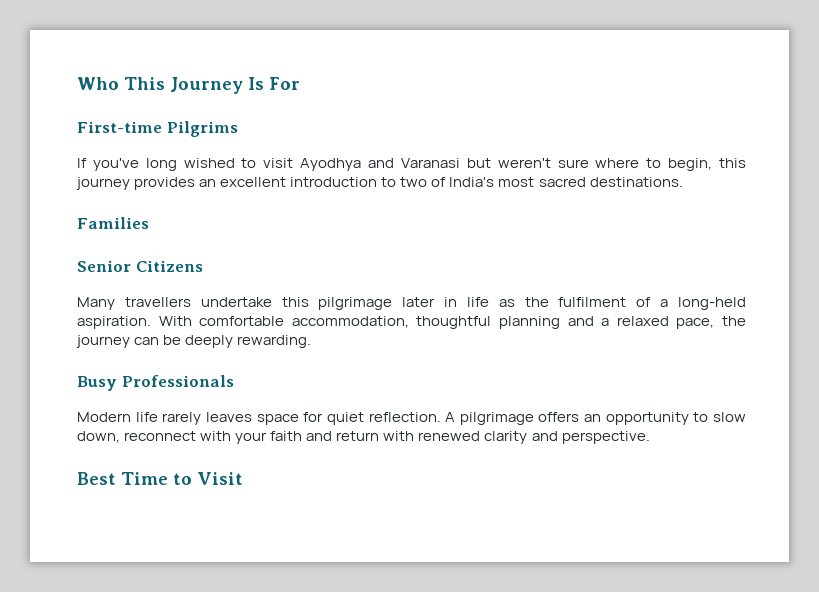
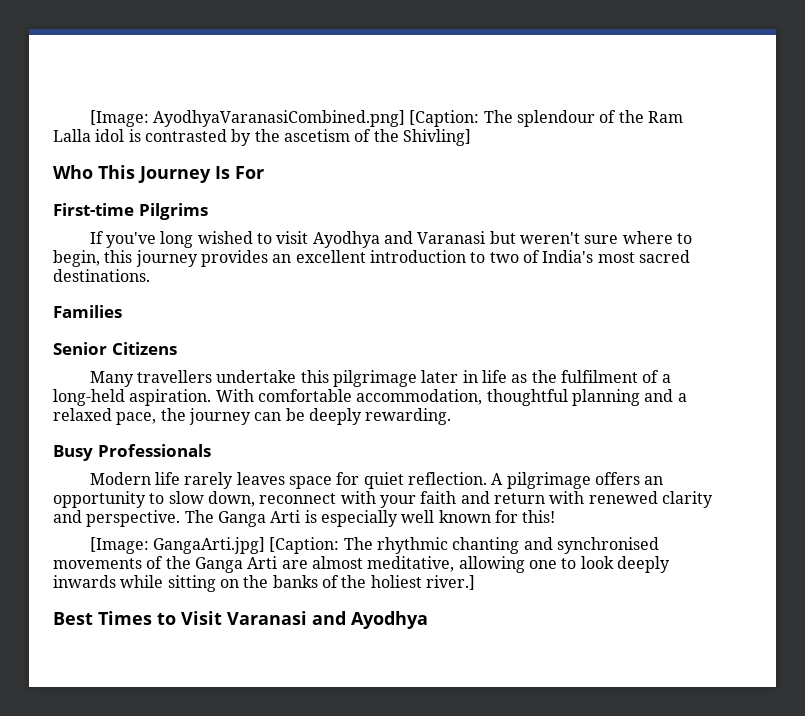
(77, 83) none -> [89,110,684,127] [53,129,471,146] [Image: AyodhyaVaranasiCombined.png] [Caption: The splendour of the Ram Lalla idol is contrasted by the ascetism of the Shivling] //
(650, 437) none -> [184,510,556,527] [89,537,660,554] [53,556,670,573] [53,575,475,592] The Ganga Arti is especially well known for this! // [Image: GangaArti.jpg] [Caption: The rhythmic chanting and synchronised movements of the Ganga Arti are almost meditative, allowing one to look deeply inwards while sitting on the banks of the holiest river.]
[121,472,168,485] Time -> [98,611,152,625] Times
(243, 478) none -> [227,611,428,629] Varanasi and Ayodhya

